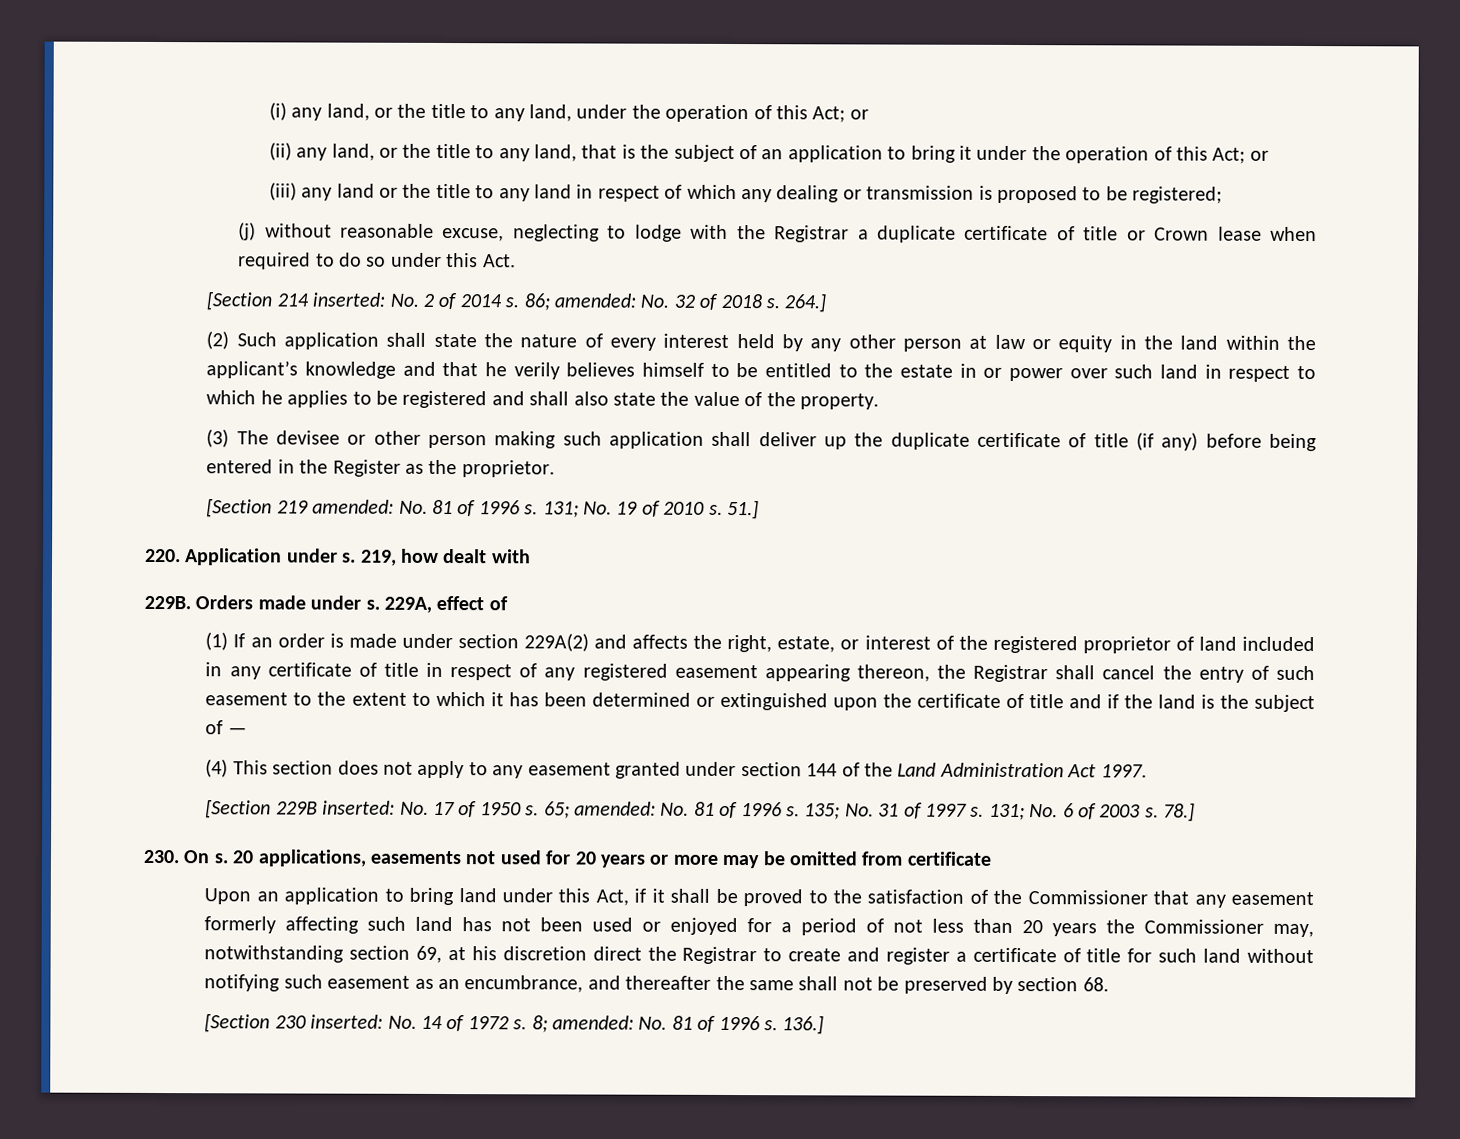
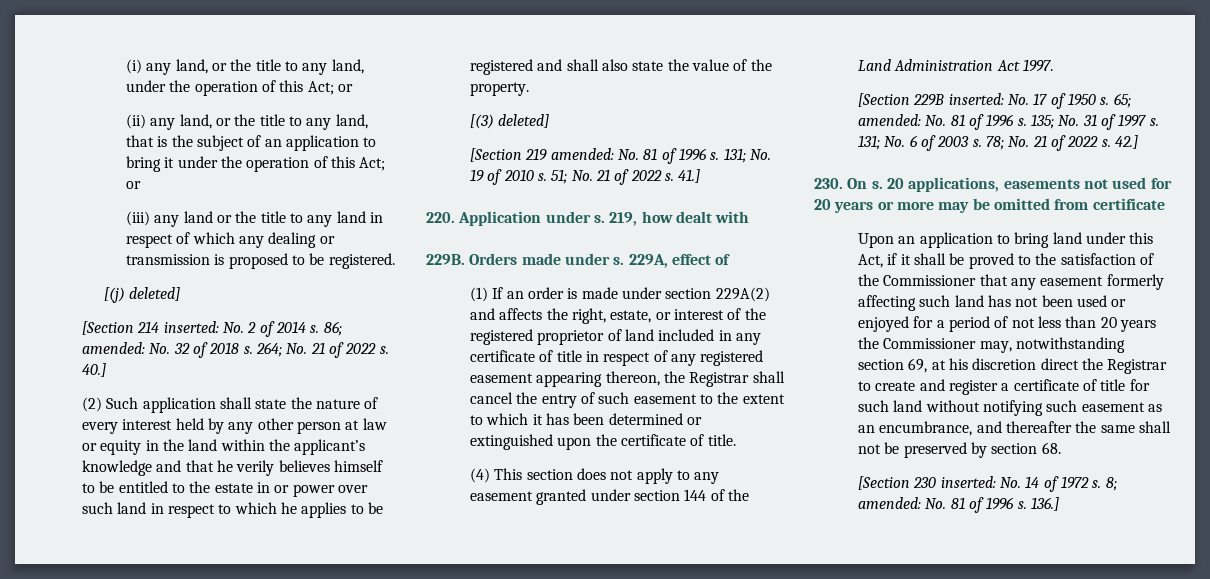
[1132,186,1223,204] [238,222,1317,243] [238,252,516,270] registered; // (j) without reasonable excuse, neglecting to lodge with the Registrar a duplicate certificate of title or Crown lease when required to do so under this Act. -> [328,253,395,269] [104,287,181,303] registered. // [(j) deleted]
[784,293,827,313] 264.] -> [255,342,389,358] [82,363,107,377] 264; No. 21 of 2022 s. 40.]
[206,429,1317,452] [206,459,555,478] (3) The devisee or other person making such application shall deliver up the duplicate certificate of title (if any) before being entered in the Register as the proprietor. -> [470,114,550,129] [(3) deleted]
[727,499,760,520] 51.] -> [551,169,701,185] 51; No. 21 of 2022 s. 41.]
[1028,694,1316,713] [205,720,247,735] title and if the land is the subject of — -> [707,434,736,446] title.
[1163,802,1196,822] 78.] -> [985,135,1138,151] 78; No. 21 of 2022 s. 42.]

